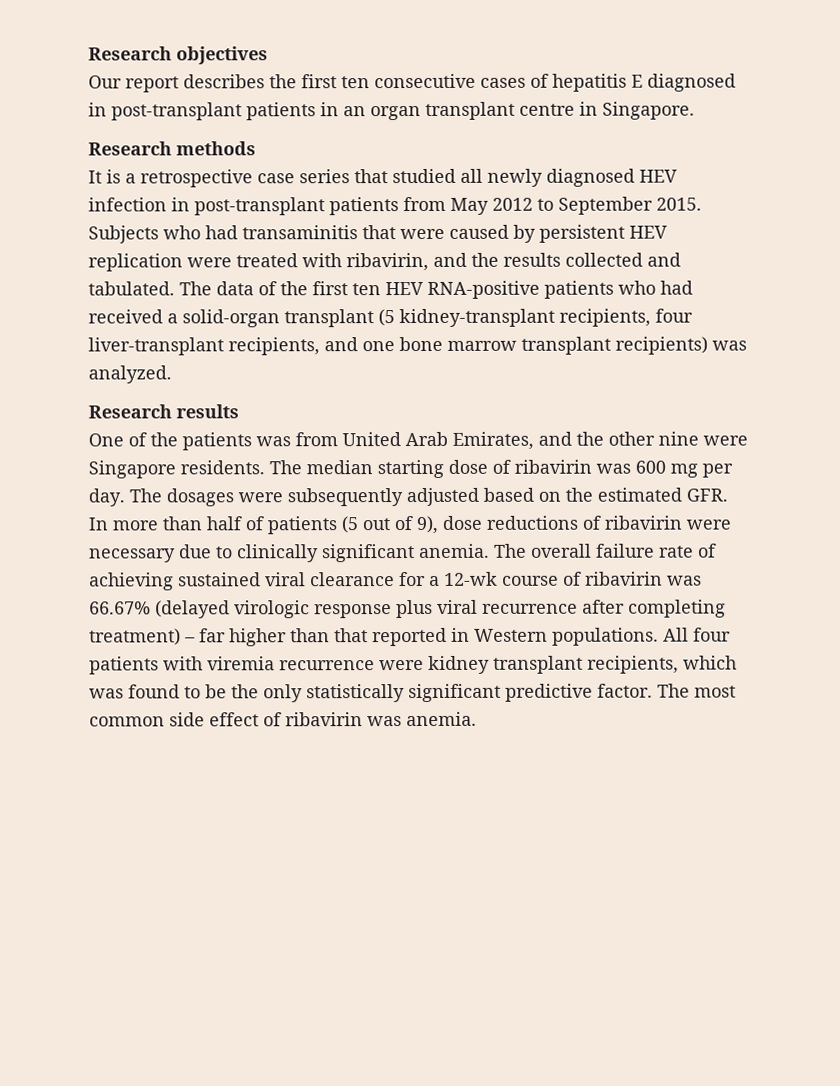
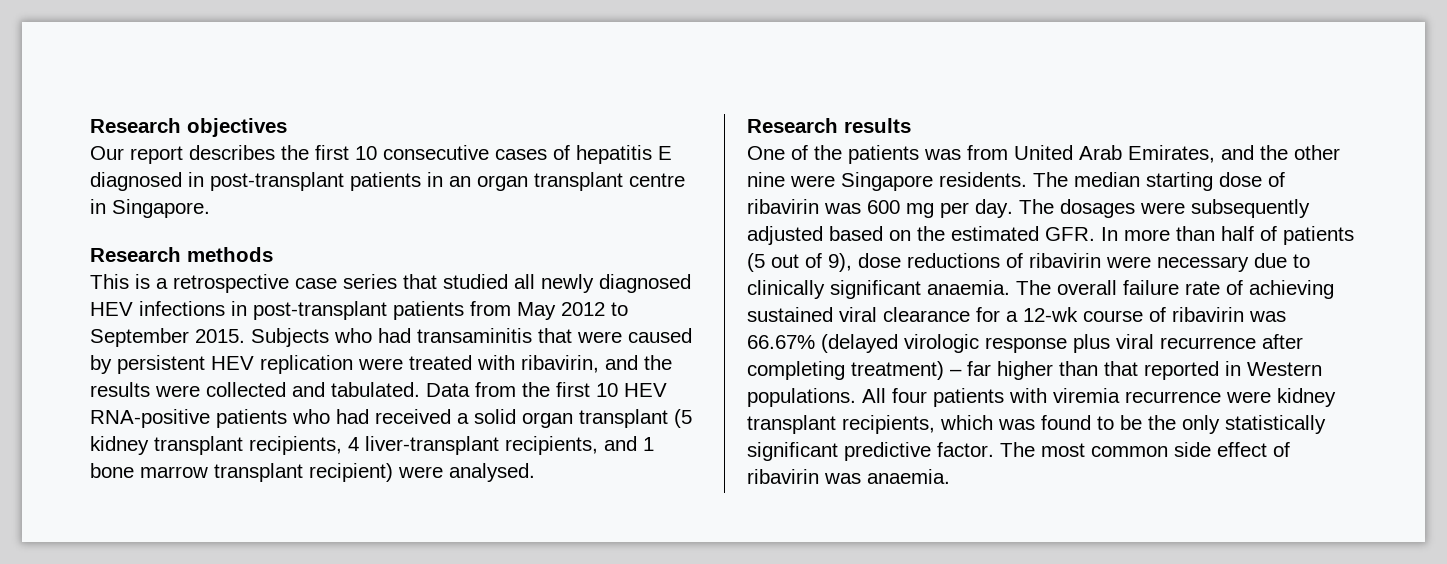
[341,76,370,89] ten -> [355,146,377,160] 10
[88,170,102,184] It -> [90,274,129,289] This
[88,197,167,212] infection -> [139,301,225,316] infections
(561, 259) none -> [155,385,200,397] were
[179,281,381,296] The data of the first ten -> [426,382,618,397] Data from the first 10
[182,308,693,328] solid-organ transplant (5 kidney-transplant recipients, four -> [474,409,692,428] [90,436,359,455] solid organ transplant (5 kidney transplant recipients, 4
[362,341,395,352] one -> [643,437,654,451] 1
[615,336,747,355] [88,365,172,384] recipients) was analyzed. -> [309,463,535,482] recipient) were analysed.
[419,543,490,559] anemia. -> [927,280,1010,295] anaemia.
[406,711,477,727] anemia. -> [867,469,950,484] anaemia.

